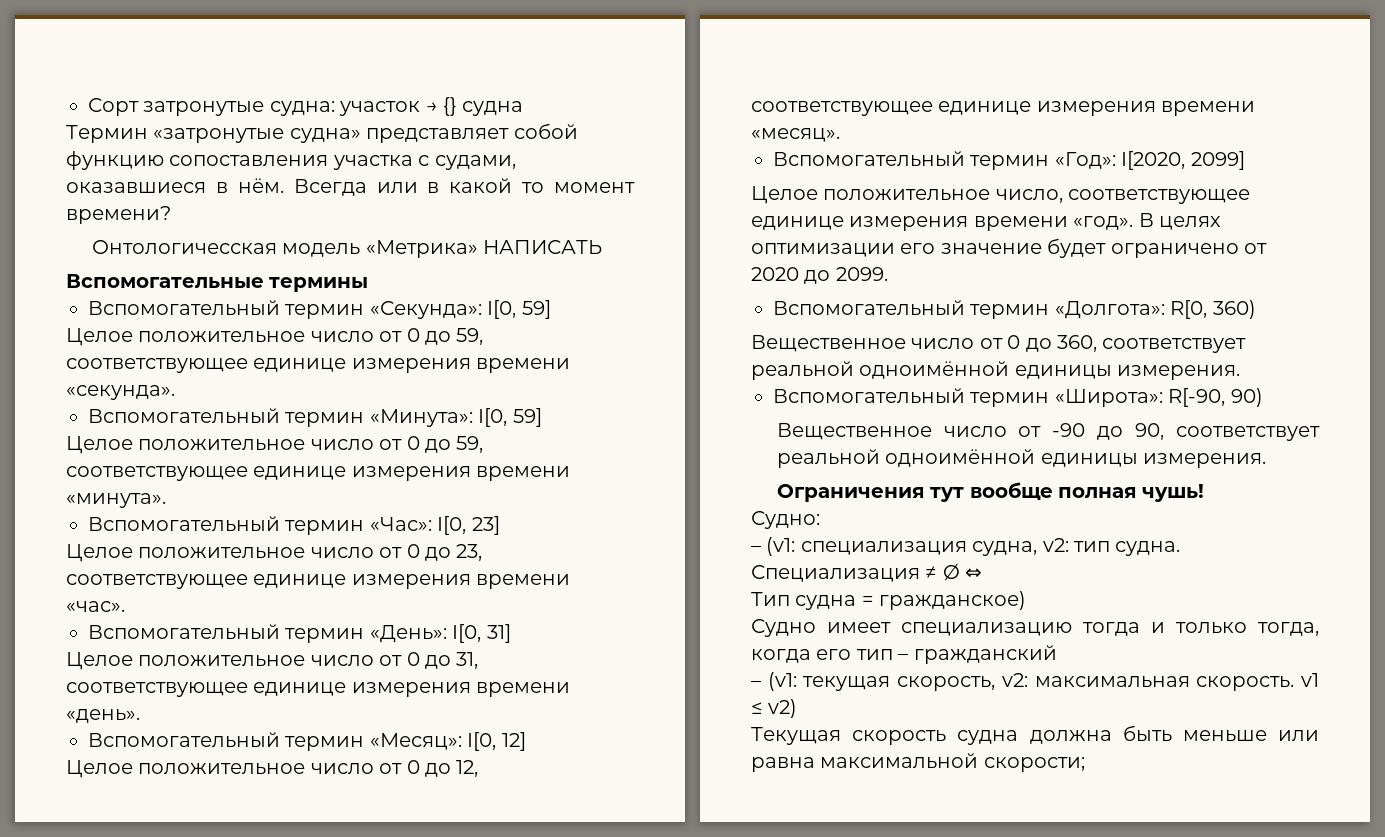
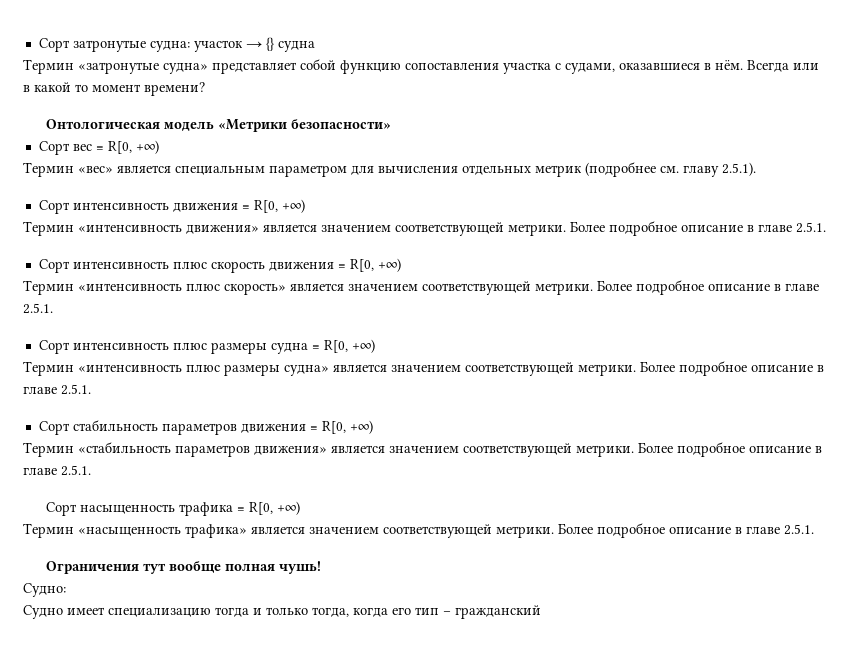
[91,240,602,258] [66,274,369,292] [88,300,551,319] [66,328,484,346] [66,358,571,373] [66,385,175,400] [88,408,542,427] [66,436,484,454] [66,466,571,481] [66,493,166,508] [88,516,500,535] [66,544,483,562] [66,574,571,589] [66,601,125,612] [88,624,511,643] [66,652,479,670] [66,682,571,697] [66,709,140,723] [88,732,526,751] [66,760,479,778] [751,101,1256,116] [751,128,840,142] [773,151,1245,170] [751,186,1251,204] [751,213,1221,231] [751,238,1267,258] [751,267,888,284] [773,300,1256,319] [751,335,1247,353] [751,361,1241,380] [773,388,1263,407] [776,423,1320,441] [776,449,1266,468] Онтологичесская модель «Метрика» НАПИСАТЬ // Вспомогательные термины // Вспомогательный термин «Секунда»: I[0, 59] // Целое положительное число от 0 до 59, соответствующее единице измерения времени «секунда». // Вспомогательный термин «Минута»: I[0, 59] // Целое положительное число от 0 до 59, соответствующее единице измерения времени «минута». // Вспомогательный термин «Час»: I[0, 23] // Целое положительное число от 0 до 23, соответствующее единице измерения времени «час». // Вспомогательный термин «День»: I[0, 31] // Целое положительное число от 0 до 31, соответствующее единице измерения времени «день». // Вспомогательный термин «Месяц»: I[0, 12] // Целое положительное число от 0 до 12, соответствующее единице измерения времени «месяц». // Вспомогательный термин «Год»: I[2020, 2099] // Целое положительное число, соответствующее единице измерения времени «год». В целях оптимизации его значение будет ограничено от 2020 до 2099. // Вспомогательный термин «Долгота»: R[0, 360) // Вещественное число от 0 до 360, соответствует реальной одноимённой единицы измерения. // Вспомогательный термин «Широта»: R[-90, 90) // Вещественное число от -90 до 90, соответствует реальной одноимённой единицы измерения. -> [45,119,391,132] [38,140,159,155] [23,162,756,177] [38,199,305,214] [23,221,826,236] [38,258,401,273] [23,280,819,295] [23,303,53,314] [38,339,375,354] [23,361,824,376] [23,384,91,395] [38,420,373,435] [23,442,822,457] [23,465,91,476] [45,501,300,516] [23,523,814,538] Онтологическая модель «Метрики безопасности» // Сорт вес ≡ R[0, +∞) // Термин «вес» является специальным параметром для вычисления отдельных метрик (подробнее см. главу 2.5.1). // Сорт интенсивность движения ≡ R[0, +∞) // Термин «интенсивность движения» является значением соответствующей метрики. Более подробное описание в главе 2.5.1. // Сорт интенсивность плюс скорость движения ≡ R[0, +∞) // Термин «интенсивность плюс скорость» является значением соответствующей метрики. Более подробное описание в главе 2.5.1. // Сорт интенсивность плюс размеры судна ≡ R[0, +∞) // Термин «интенсивность плюс размеры судна» является значением соответствующей метрики. Более подробное описание в главе 2.5.1. // Сорт стабильность параметров движения ≡ R[0, +∞) // Термин «стабильность параметров движения» является значением соответствующей метрики. Более подробное описание в главе 2.5.1. // Сорт насыщенность трафика ≡ R[0, +∞) // Термин «насыщенность трафика» является значением соответствующей метрики. Более подробное описание в главе 2.5.1.
[751,537,1181,556] [751,563,983,582] [751,591,1027,610] // – (v1: специализация судна, v2: тип судна. Специализация ≠ Ø ⇔ // Тип судна = гражданское) -> (66, 590) none
[751,672,1319,691] [751,699,798,718] [751,725,1319,745] [751,753,1085,772] // – (v1: текущая скорость, v2: максимальная скорость. v1 ≤ v2) // Текущая скорость судна должна быть меньше или равна максимальной скорости; -> (541, 612) none

